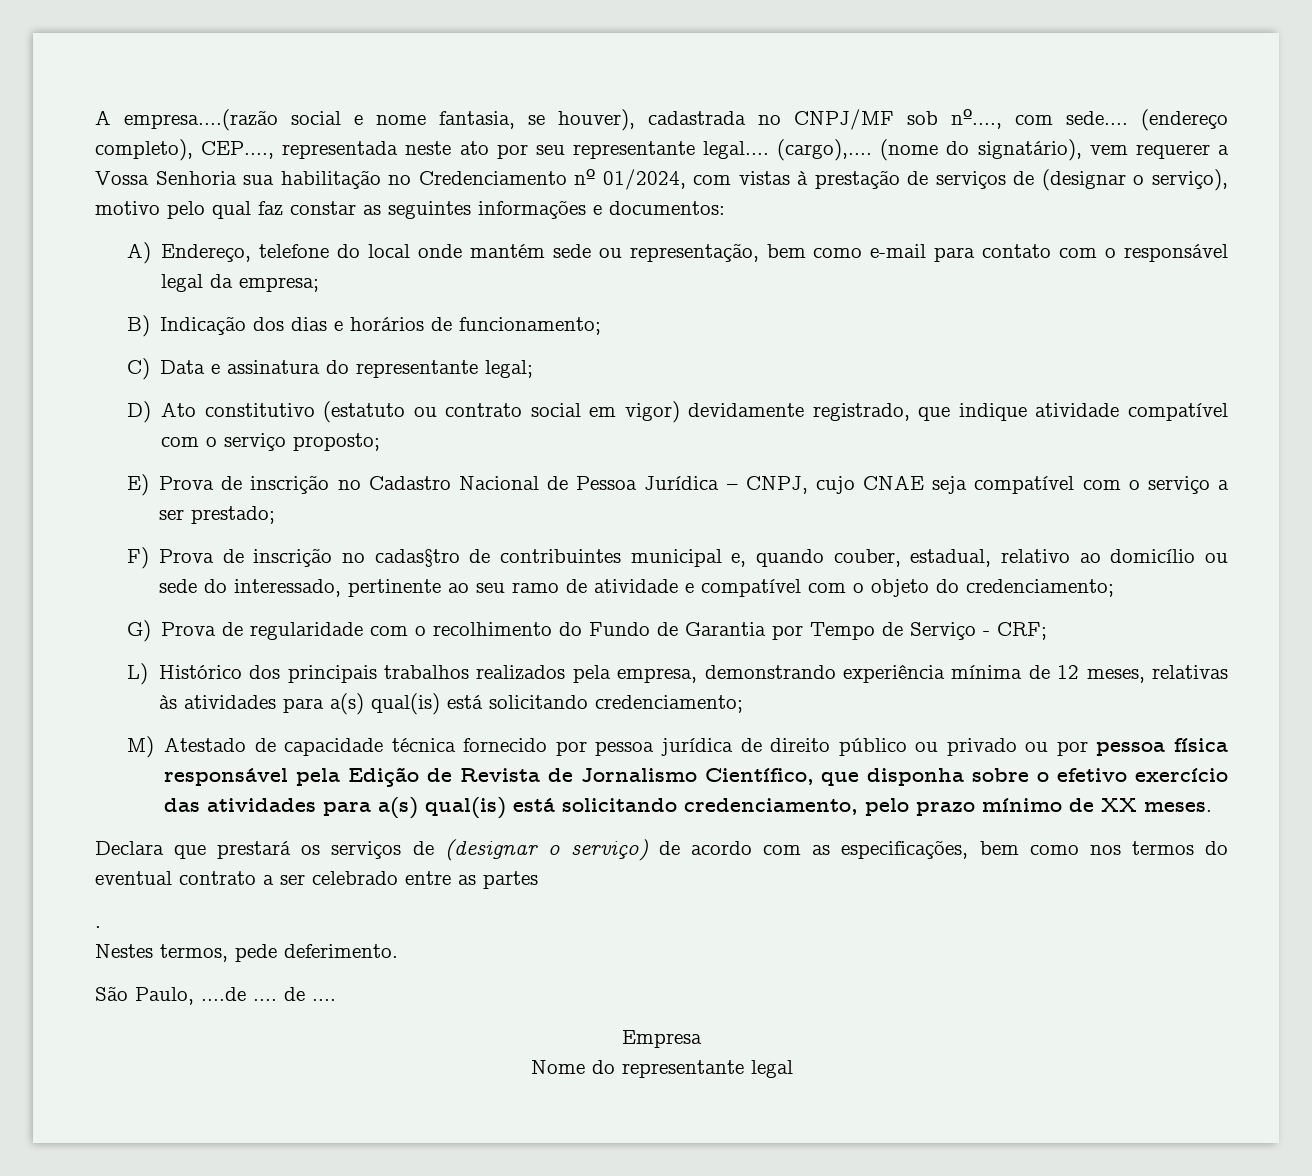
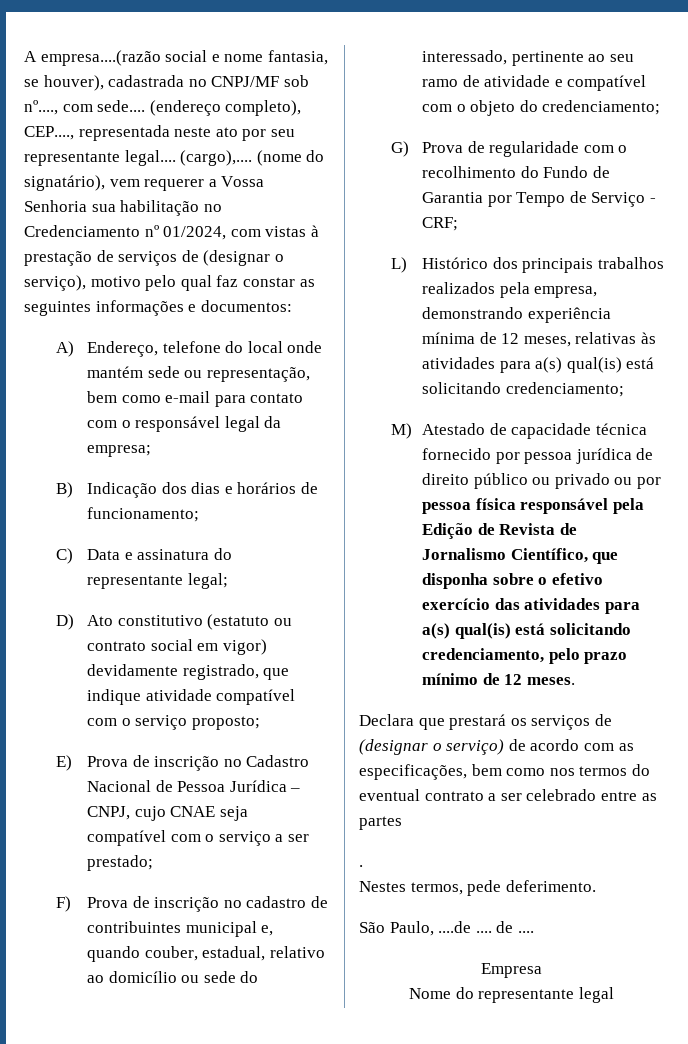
[374,549,460,567] cadas§tro -> [246,896,307,908] cadastro
[1101,798,1138,812] XX -> [504,674,523,685] 12

